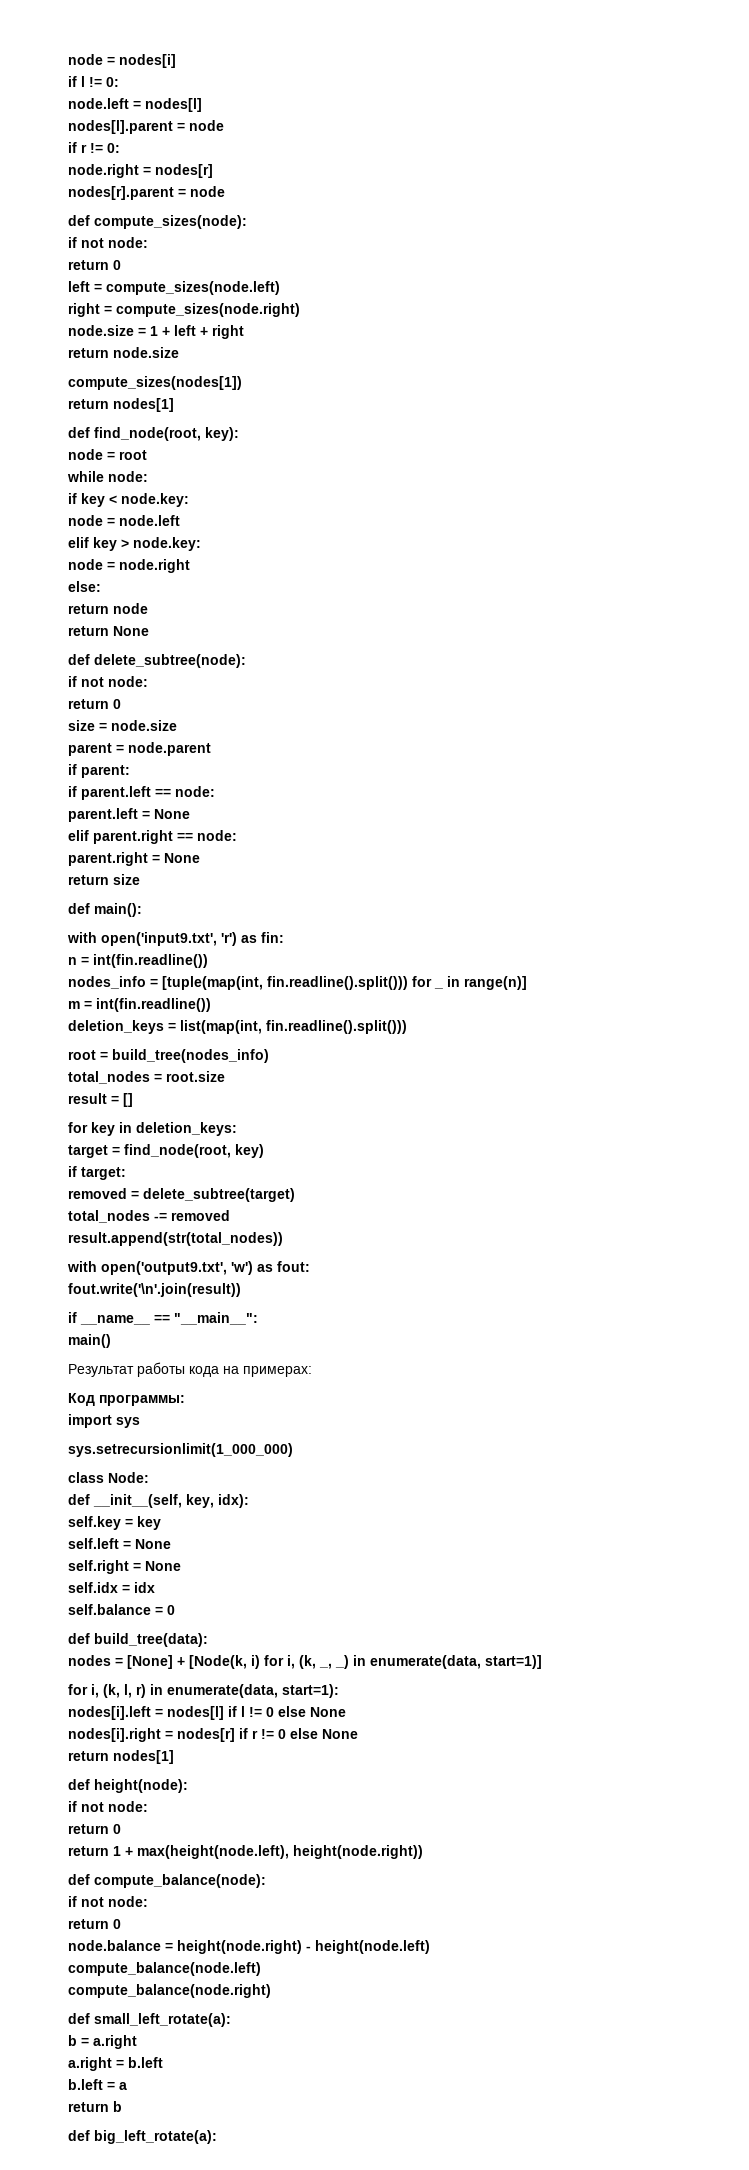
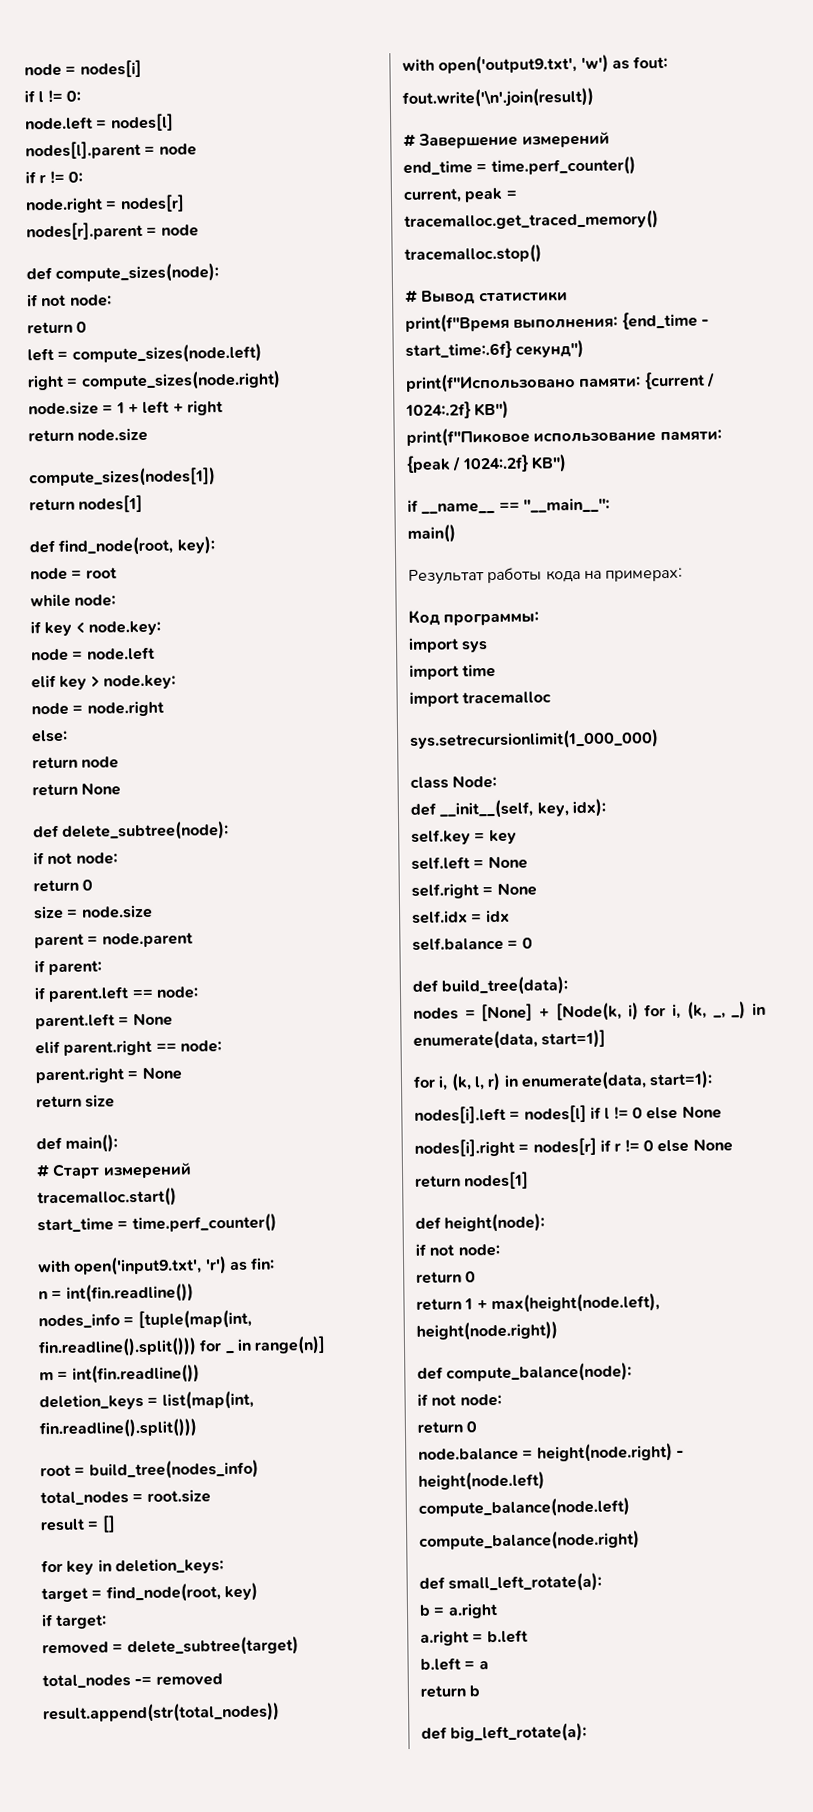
(142, 910) none -> [36,1162,192,1180] [37,1187,177,1208] [37,1213,277,1234] // # Старт измерений // tracemalloc.start() // start_time = time.perf_counter()
(241, 1290) none -> [403,131,610,149] [403,156,636,176] [403,187,517,203] [404,210,659,231] [404,244,542,264] [405,289,568,305] [405,311,709,333] [405,339,585,359] [405,371,715,393] [405,400,510,420] [406,427,722,447] [406,454,567,473] // # Завершение измерений // end_time = time.perf_counter() // current, peak = tracemalloc.get_traced_memory() // tracemalloc.stop() // # Вывод статистики // print(f"Время выполнения: {end_time - start_time:.6f} секунд") // print(f"Использовано памяти: {current / 1024:.2f} KB") // print(f"Пиковое использование памяти: {peak / 1024:.2f} KB")
(140, 1422) none -> [409,663,497,680] [409,691,553,707] // import time // import tracemalloc

